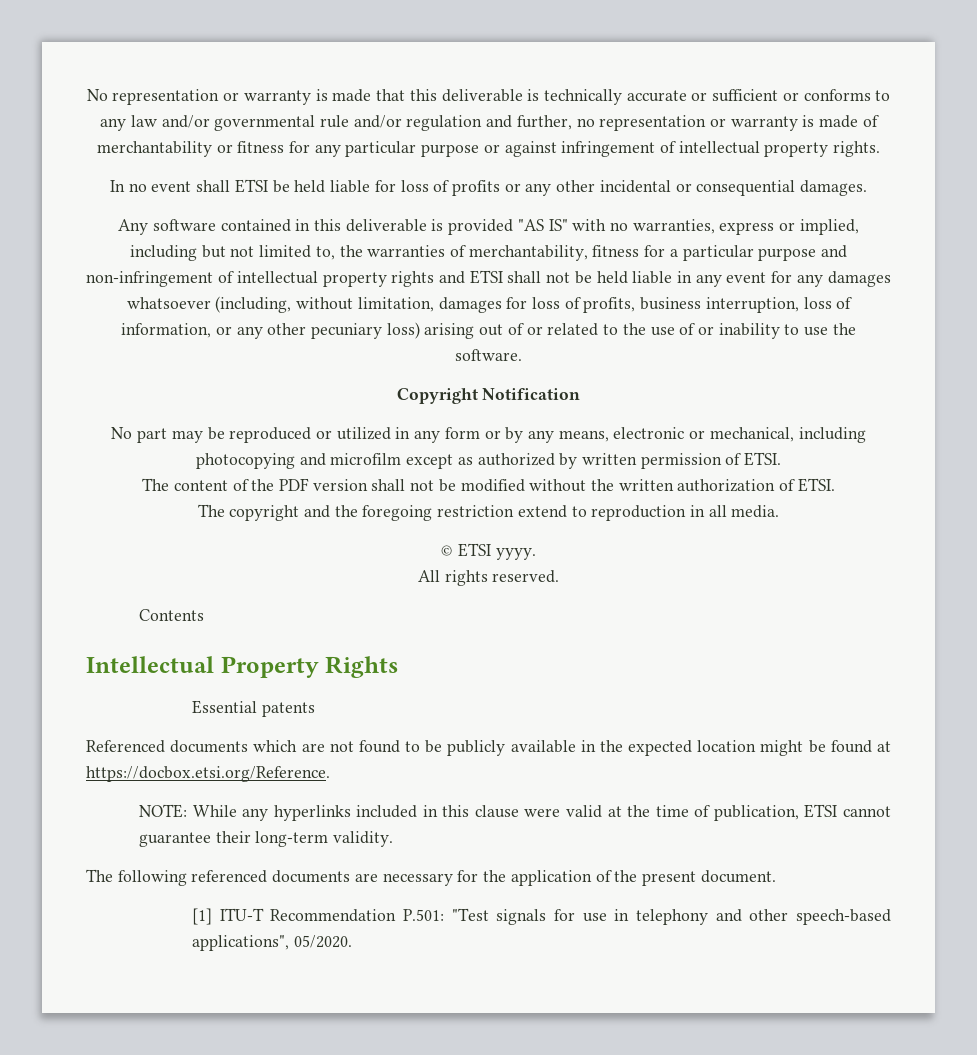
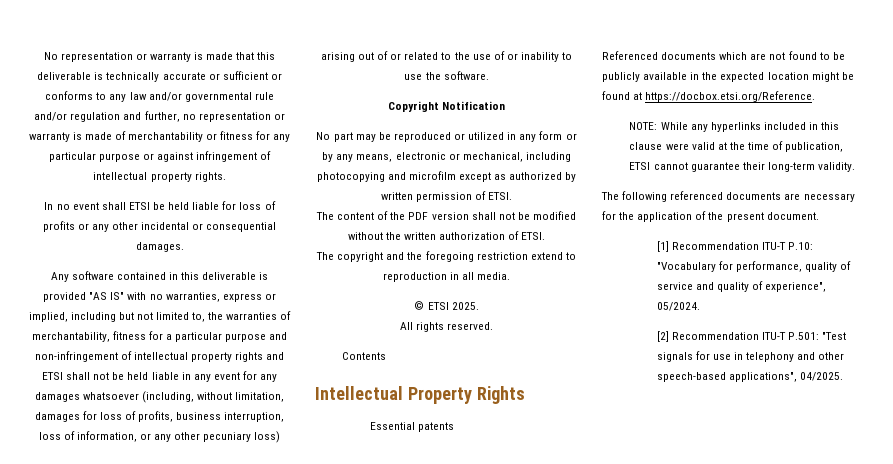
[495,548,536,560] yyyy. -> [451,302,479,310] 2025.
[219,908,397,922] ITU-T Recommendation -> [671,242,814,250] [656,261,852,272] [656,281,827,292] [656,302,700,311] [656,331,787,342] Recommendation ITU-T P.10: "Vocabulary for performance, quality of service and quality of experience", 05/2024. // [2] Recommendation ITU-T
[293,935,352,948] 05/2020. -> [800,372,844,381] 04/2025.

